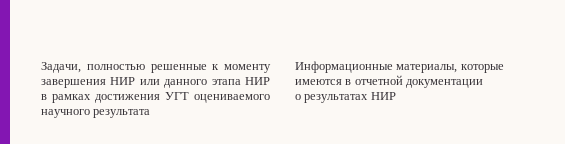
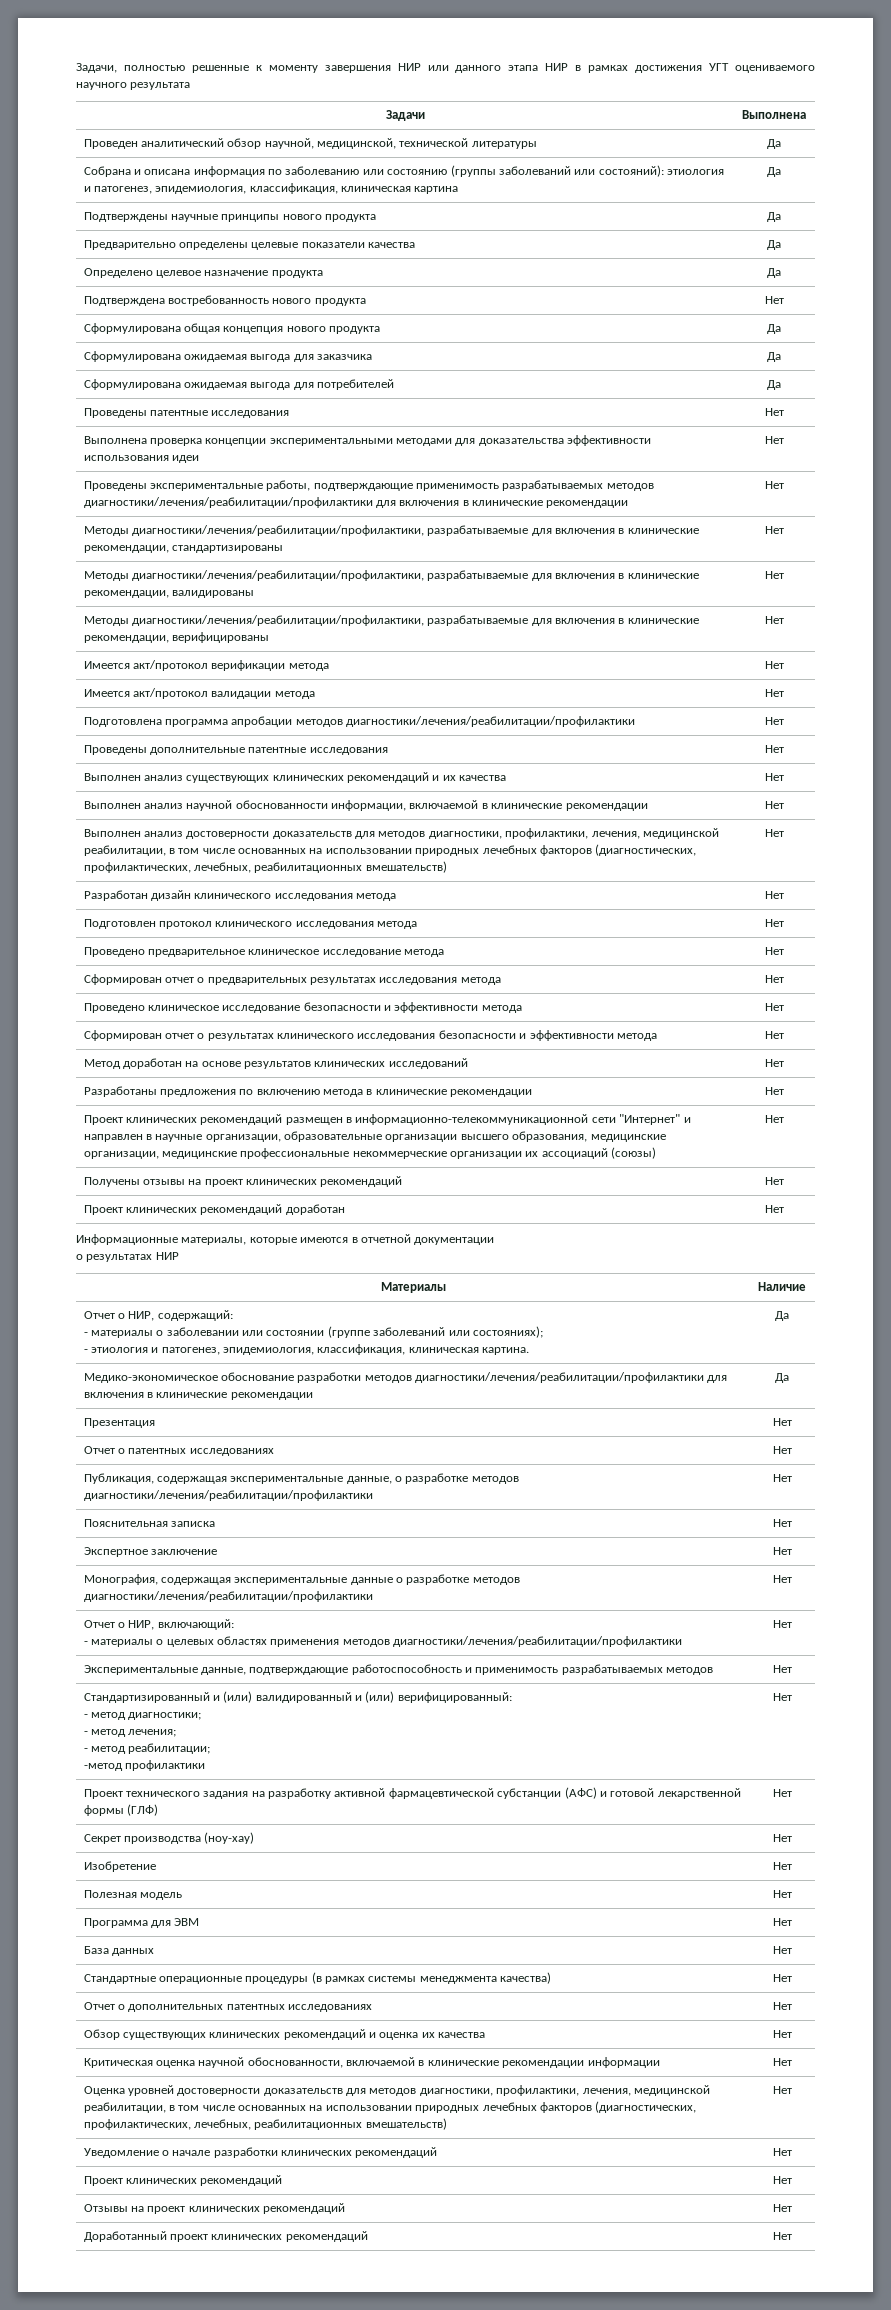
(151, 113) none -> [385,110,425,121] [742,110,806,119] [83,138,537,149] [767,139,781,149] [83,165,725,177] [83,183,459,194] [767,167,781,177] [83,212,377,222] [767,212,781,222] [83,240,416,250] [767,240,781,250] [83,268,323,278] [767,268,781,278] [83,295,366,306] [764,296,784,304] [83,323,381,334] [767,324,781,334] [83,351,373,362] [767,352,781,362] [83,379,395,390] [767,380,781,390] [83,408,290,418] [764,408,784,416] [83,435,652,446] [83,455,199,463] [764,436,784,444] [83,480,654,491] [83,497,629,508] [764,481,784,489] [83,525,699,536] [83,545,283,553] [764,526,784,534] [83,570,699,581] [83,590,254,598] [764,571,784,579] [83,615,699,626] [83,632,269,643] [764,616,784,624] [83,660,329,671] [764,661,784,669] [83,688,315,699] [764,689,784,697] [83,716,636,727] [764,717,784,725] [83,745,388,755] [764,745,784,753] [83,772,507,783] [764,773,784,781] [83,800,648,811] [764,801,784,809] [83,828,719,839] [83,844,697,856] [83,861,447,873] [764,829,784,837] [83,890,397,901] [764,891,784,899] [83,919,418,929] [764,919,784,927] [83,947,445,957] [764,947,784,955] [83,974,501,985] [764,975,784,983] [83,1002,522,1013] [764,1003,784,1011] [83,1030,657,1041] [764,1031,784,1039] [83,1058,468,1069] [764,1059,784,1067] [83,1086,533,1097] [764,1087,784,1095] [83,1114,691,1125] [83,1131,666,1142] [83,1147,657,1159] [764,1115,784,1123] [83,1176,403,1187] [764,1177,784,1185] [83,1204,345,1215] [764,1205,784,1213] // Задачи | Выполнена // Проведен аналитический обзор научной, медицинской, технической литературы | Да // Собрана и описана информация по заболеванию или состоянию (группы заболеваний или состояний): этиология и патогенез, эпидемиология, классификация, клиническая картина | Да // Подтверждены научные принципы нового продукта | Да // Предварительно определены целевые показатели качества | Да // Определено целевое назначение продукта | Да // Подтверждена востребованность нового продукта | Нет // Сформулирована общая концепция нового продукта | Да // Сформулирована ожидаемая выгода для заказчика | Да // Сформулирована ожидаемая выгода для потребителей | Да // Проведены патентные исследования | Нет // Выполнена проверка концепции экспериментальными методами для доказательства эффективности использования идеи | Нет // Проведены экспериментальные работы, подтверждающие применимость разрабатываемых методов диагностики/лечения/реабилитации/профилактики для включения в клинические рекомендации | Нет // Методы диагностики/лечения/реабилитации/профилактики, разрабатываемые для включения в клинические рекомендации, стандартизированы | Нет // Методы диагностики/лечения/реабилитации/профилактики, разрабатываемые для включения в клинические рекомендации, валидированы | Нет // Методы диагностики/лечения/реабилитации/профилактики, разрабатываемые для включения в клинические рекомендации, верифицированы | Нет // Имеется акт/протокол верификации метода | Нет // Имеется акт/протокол валидации метода | Нет // Подготовлена программа апробации методов диагностики/лечения/реабилитации/профилактики | Нет // Проведены дополнительные патентные исследования | Нет // Выполнен анализ существующих клинических рекомендаций и их качества | Нет // Выполнен анализ научной обоснованности информации, включаемой в клинические рекомендации | Нет // Выполнен анализ достоверности доказательств для методов диагностики, профилактики, лечения, медицинской реабилитации, в том числе основанных на использовании природных лечебных факторов (диагностических, профилактических, лечебных, реабилитационных вмешательств) | Нет // Разработан дизайн клинического исследования метода | Нет // Подготовлен протокол клинического исследования метода | Нет // Проведено предварительное клиническое исследование метода | Нет // Сформирован отчет о предварительных результатах исследования метода | Нет // Проведено клиническое исследование безопасности и эффективности метода | Нет // Сформирован отчет о результатах клинического исследования безопасности и эффективности метода | Нет // Метод доработан на основе результатов клинических исследований | Нет // Разработаны предложения по включению метода в клинические рекомендации | Нет // Проект клинических рекомендаций размещен в информационно-телекоммуникационной сети "Интернет" и направлен в научные организации, образовательные организации высшего образования, медицинские организации, медицинские профессиональные некоммерческие организации их ассоциаций (союзы) | Нет // Получены отзывы на проект клинических рекомендаций | Нет // Проект клинических рекомендаций доработан | Нет
(396, 96) none -> [380,1282,446,1293] [758,1282,806,1291] [83,1310,233,1321] [83,1326,543,1338] [83,1344,530,1355] [775,1311,789,1321] [83,1372,728,1383] [83,1392,313,1400] [775,1373,789,1383] [83,1418,155,1428] [772,1418,792,1426] [83,1446,274,1456] [772,1446,792,1454] [83,1473,519,1484] [83,1490,373,1501] [772,1474,792,1482] [83,1519,215,1527] [772,1519,792,1527] [83,1547,217,1557] [772,1547,792,1555] [83,1574,520,1585] [83,1591,373,1602] [772,1575,792,1583] [83,1619,234,1630] [83,1636,683,1647] [772,1620,792,1628] [83,1664,714,1675] [772,1665,792,1673] [83,1691,512,1703] [83,1712,202,1720] [83,1729,177,1737] [83,1743,211,1754] [83,1760,205,1771] [772,1693,792,1701] [83,1787,741,1799] [83,1804,158,1816] [772,1789,792,1797] [83,1832,255,1844] [772,1834,792,1842] [83,1861,156,1872] [772,1862,792,1870] [83,1890,182,1900] [772,1890,792,1898] [83,1918,200,1928] [772,1918,792,1926] [83,1946,154,1956] [772,1946,792,1954] [83,1972,552,1984] [772,1974,792,1982] [83,2002,373,2012] [772,2002,792,2010] [83,2029,486,2040] [772,2030,792,2038] [83,2057,660,2068] [772,2058,792,2066] [83,2085,710,2096] [83,2101,697,2113] [83,2118,447,2130] [772,2086,792,2094] [83,2147,438,2158] [772,2148,792,2156] [83,2175,283,2186] [772,2176,792,2184] [83,2203,346,2214] [772,2204,792,2212] [83,2231,368,2242] [772,2232,792,2240] // Материалы | Наличие // Отчет о НИР, содержащий: // - материалы о заболевании или состоянии (группе заболеваний или состояниях); // - этиология и патогенез, эпидемиология, классификация, клиническая картина. | Да // Медико-экономическое обоснование разработки методов диагностики/лечения/реабилитации/профилактики для включения в клинические рекомендации | Да // Презентация | Нет // Отчет о патентных исследованиях | Нет // Публикация, содержащая экспериментальные данные, о разработке методов диагностики/лечения/реабилитации/профилактики | Нет // Пояснительная записка | Нет // Экспертное заключение | Нет // Монография, содержащая экспериментальные данные о разработке методов диагностики/лечения/реабилитации/профилактики | Нет // Отчет о НИР, включающий: // - материалы о целевых областях применения методов диагностики/лечения/реабилитации/профилактики | Нет // Экспериментальные данные, подтверждающие работоспособность и применимость разрабатываемых методов | Нет // Стандартизированный и (или) валидированный и (или) верифицированный: // - метод диагностики; // - метод лечения; // - метод реабилитации; // -метод профилактики | Нет // Проект технического задания на разработку активной фармацевтической субстанции (АФС) и готовой лекарственной формы (ГЛФ) | Нет // Секрет производства (ноу-хау) | Нет // Изобретение | Нет // Полезная модель | Нет // Программа для ЭВМ | Нет // База данных | Нет // Стандартные операционные процедуры (в рамках системы менеджмента качества) | Нет // Отчет о дополнительных патентных исследованиях | Нет // Обзор существующих клинических рекомендаций и оценка их качества | Нет // Критическая оценка научной обоснованности, включаемой в клинические рекомендации информации | Нет // Оценка уровней достоверности доказательств для методов диагностики, профилактики, лечения, медицинской реабилитации, в том числе основанных на использовании природных лечебных факторов (диагностических, профилактических, лечебных, реабилитационных вмешательств) | Нет // Уведомление о начале разработки клинических рекомендаций | Нет // Проект клинических рекомендаций | Нет // Отзывы на проект клинических рекомендаций | Нет // Доработанный проект клинических рекомендаций | Нет

